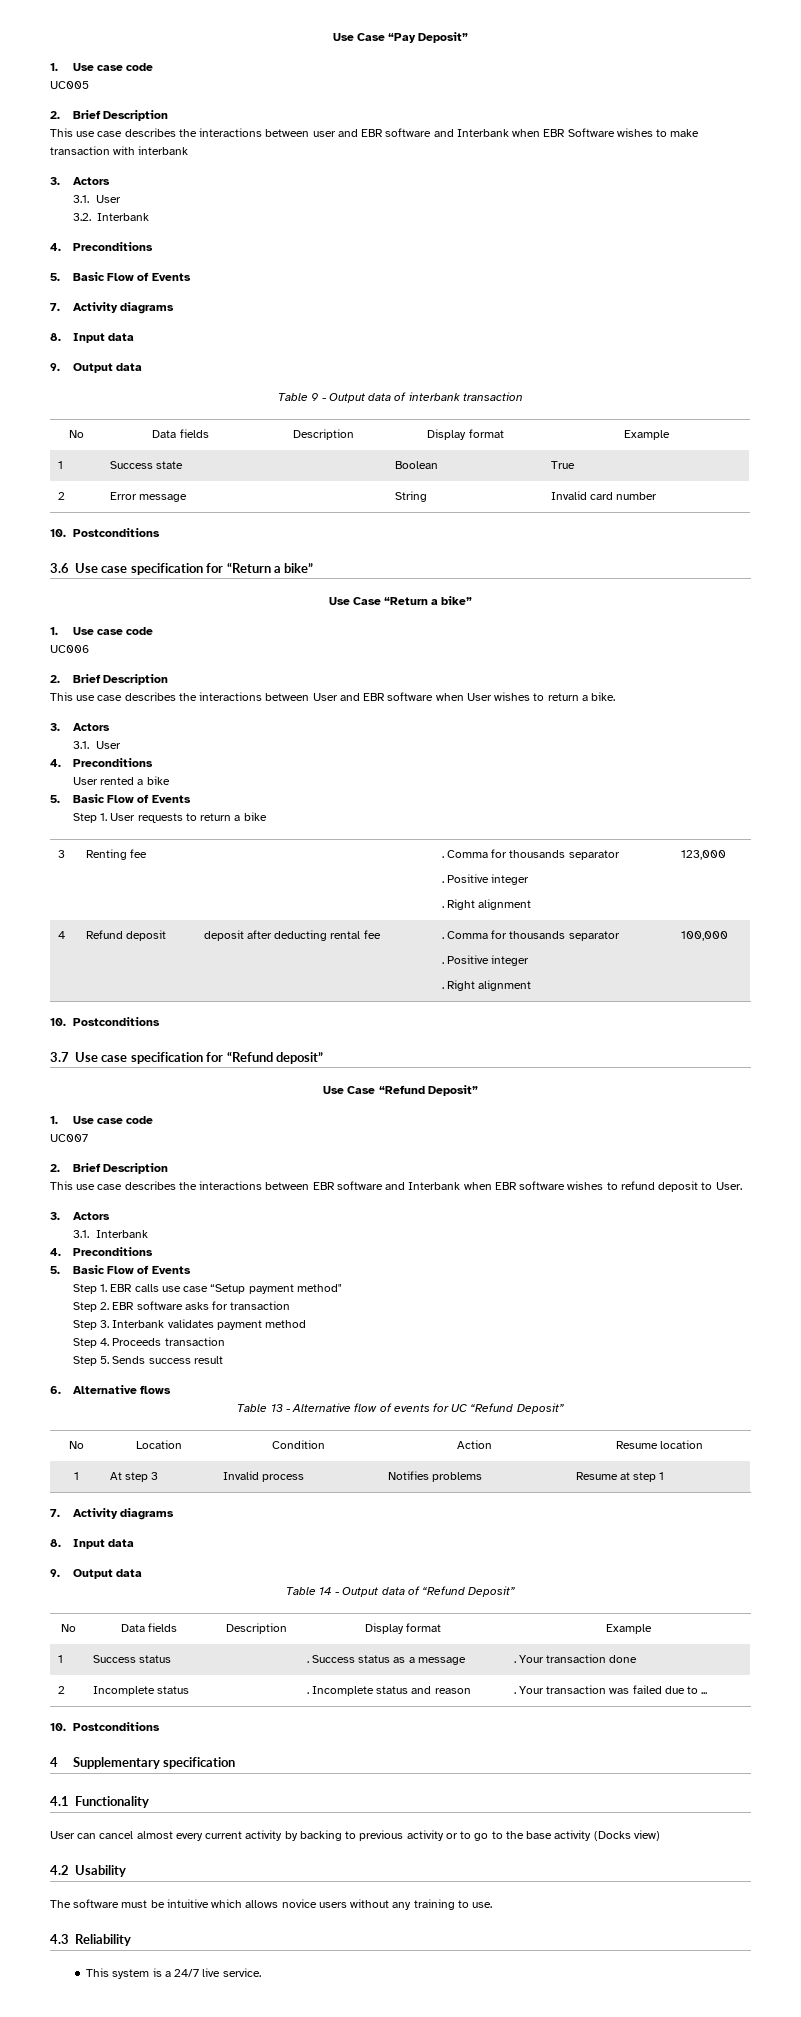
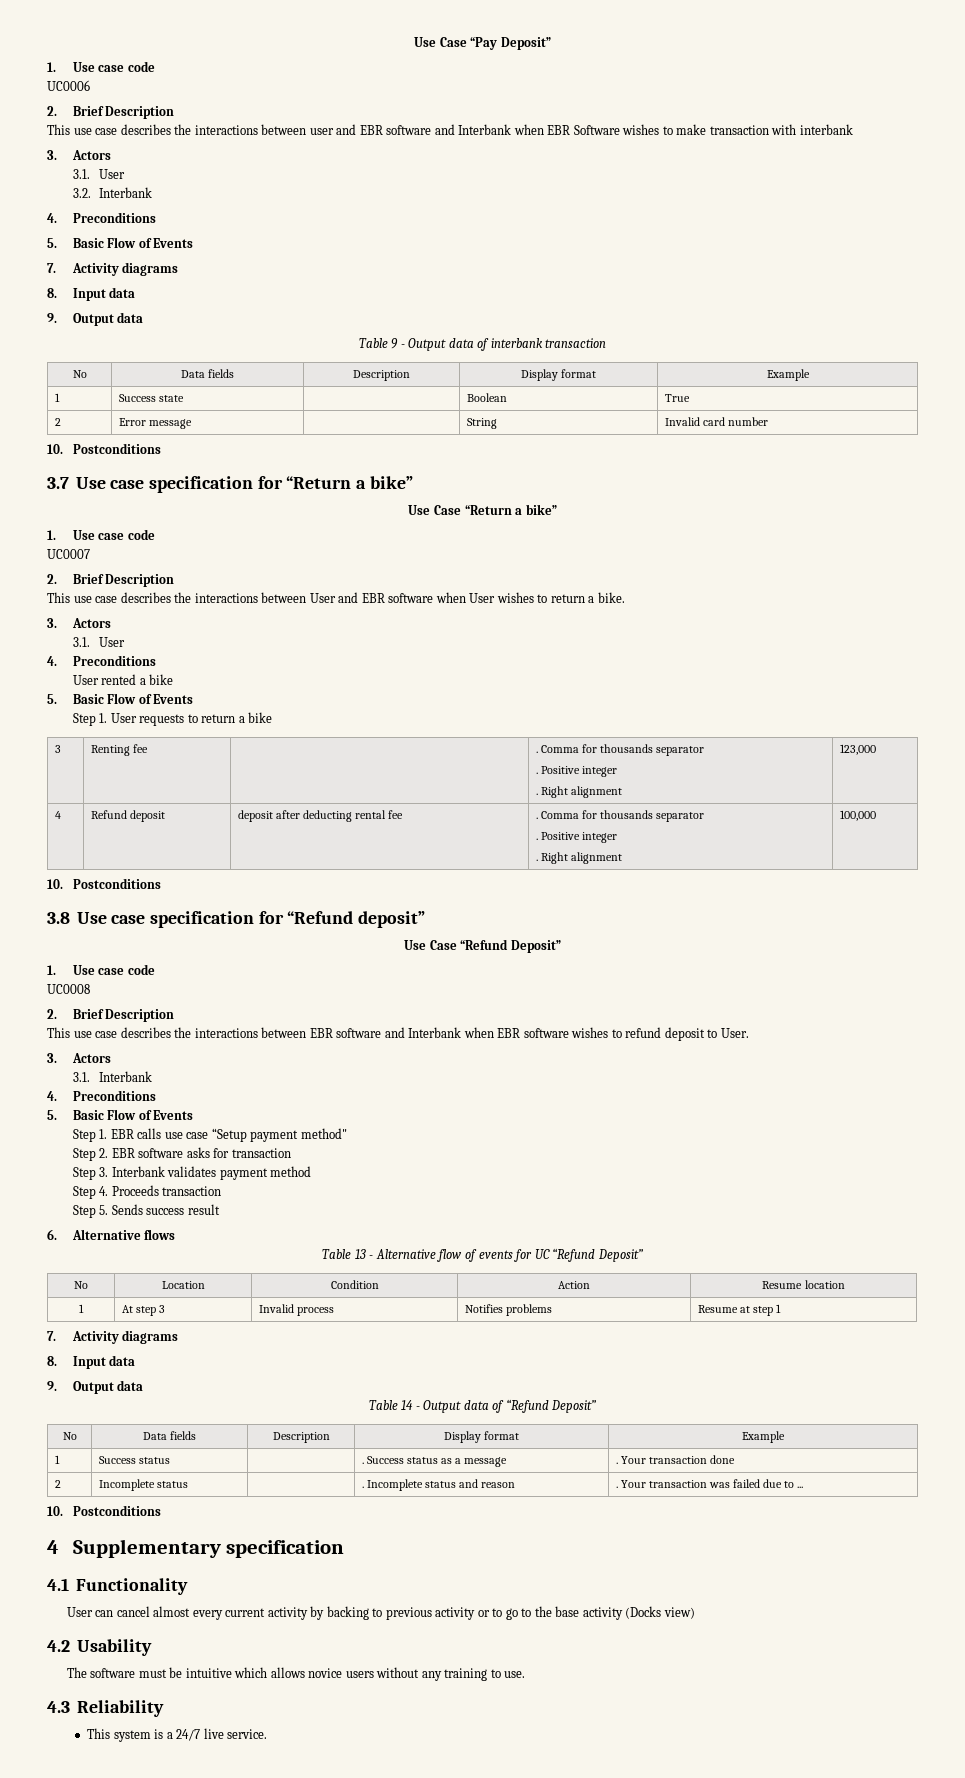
[50,81,89,89] UC005 -> [47,80,90,91] UC0006
[50,563,69,573] 3.6 -> [47,477,69,489] 3.7
[50,645,89,653] UC006 -> [47,549,90,559] UC0007
[50,1052,69,1062] 3.7 -> [47,912,70,924] 3.8
[50,1134,88,1142] UC007 -> [47,984,90,994] UC0008

